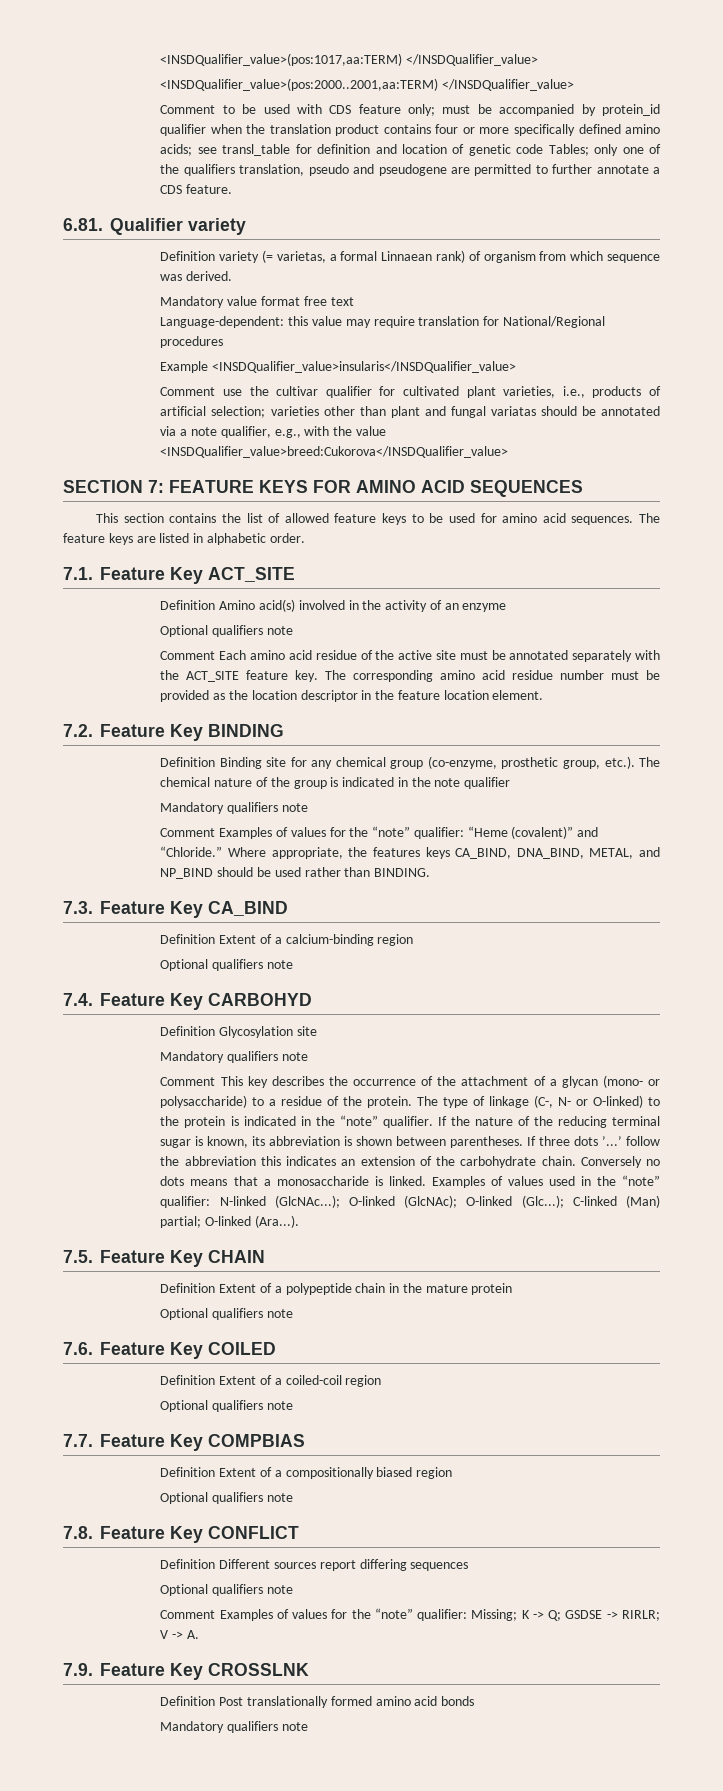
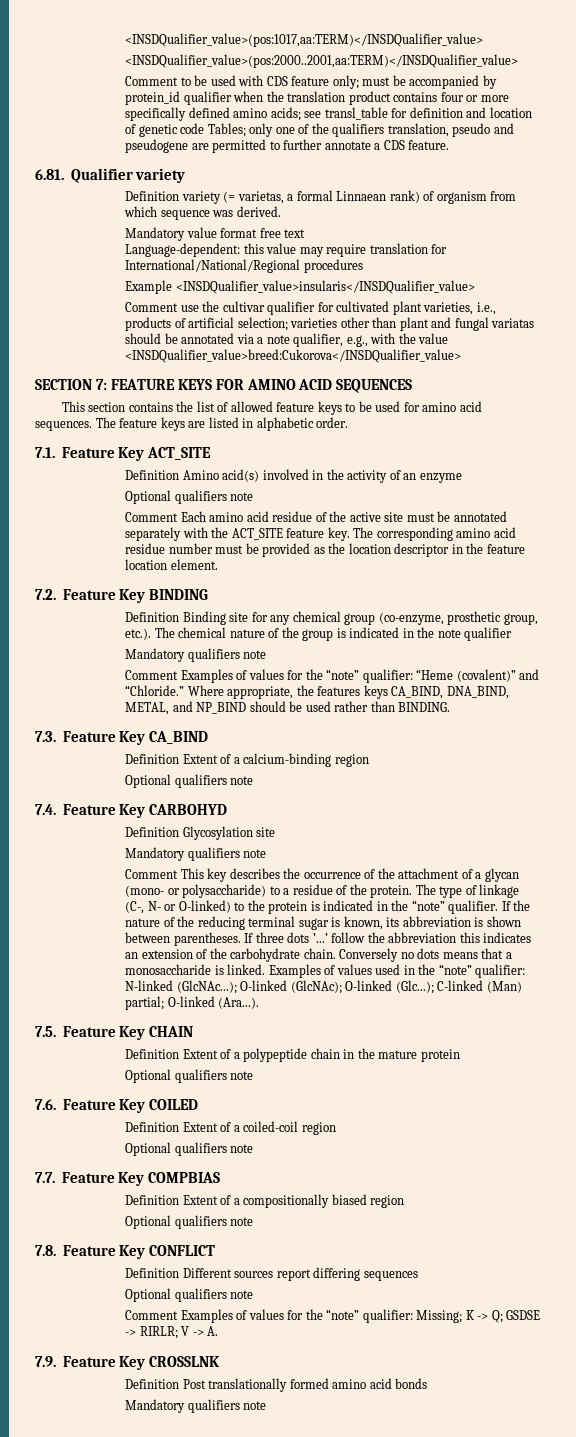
[160,53,539,66] [160,78,575,91] <INSDQualifier_value>(pos:1017,aa:TERM) </INSDQualifier_value> // <INSDQualifier_value>(pos:2000..2001,aa:TERM) </INSDQualifier_value> -> [125,33,484,47] [125,54,519,68] <INSDQualifier_value>(pos:1017,aa:TERM)</INSDQualifier_value> // <INSDQualifier_value>(pos:2000..2001,aa:TERM)</INSDQualifier_value>
[502,316,605,328] National/Regional -> [125,259,301,273] International/National/Regional

